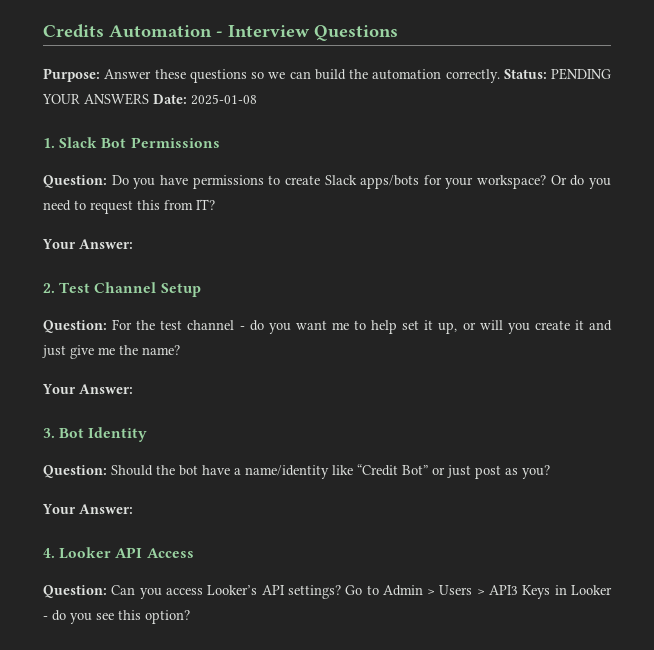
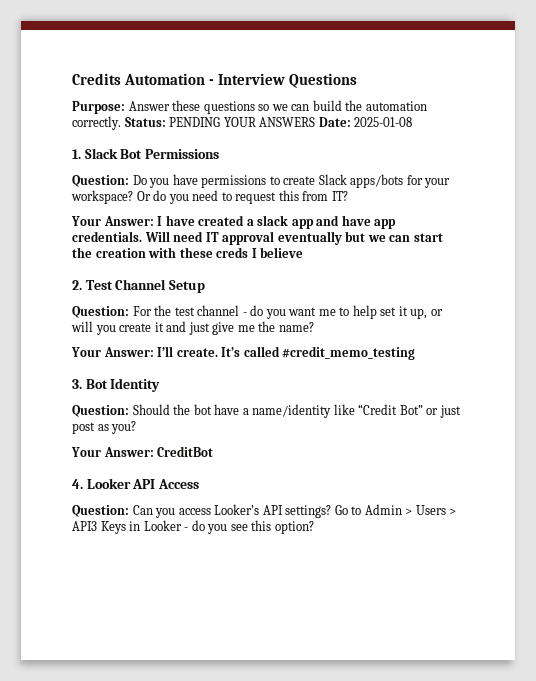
(133, 244) none -> [157,215,397,229] [72,231,443,245] [72,247,304,258] I have created a slack app and have app credentials. Will need IT approval eventually but we can start the creation with these creds I believe
(133, 389) none -> [157,346,416,360] I’ll create. It’s called #credit_memo_testing
(133, 509) none -> [157,446,214,457] CreditBot

